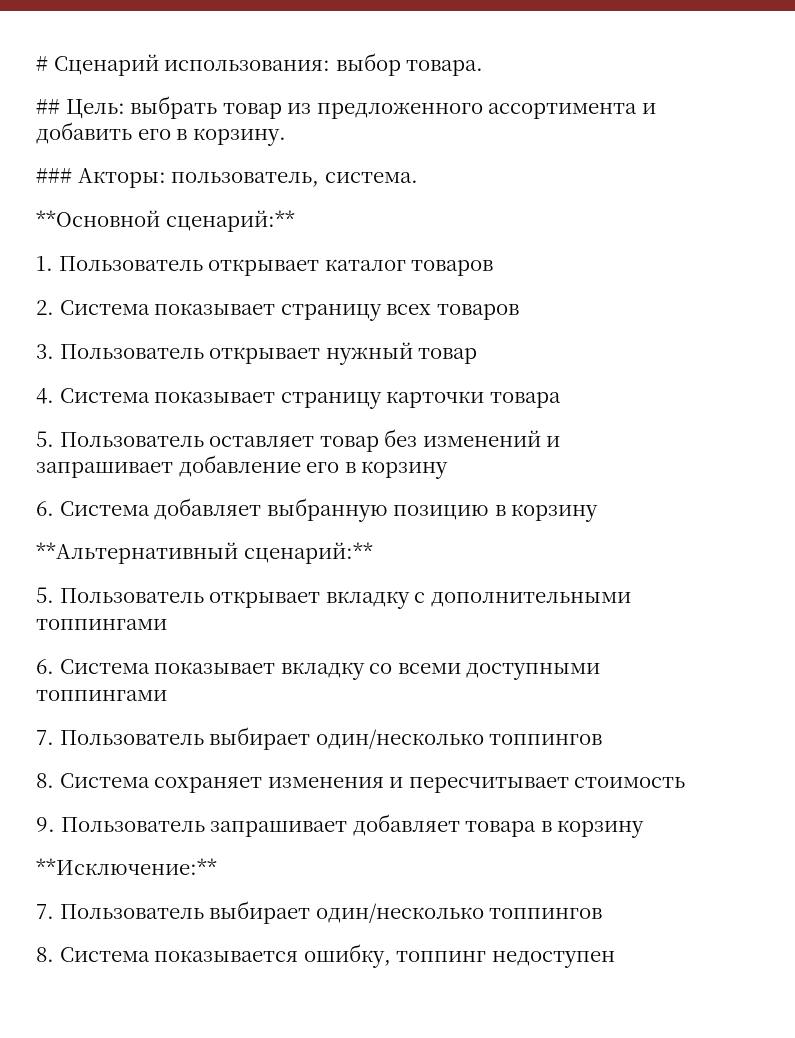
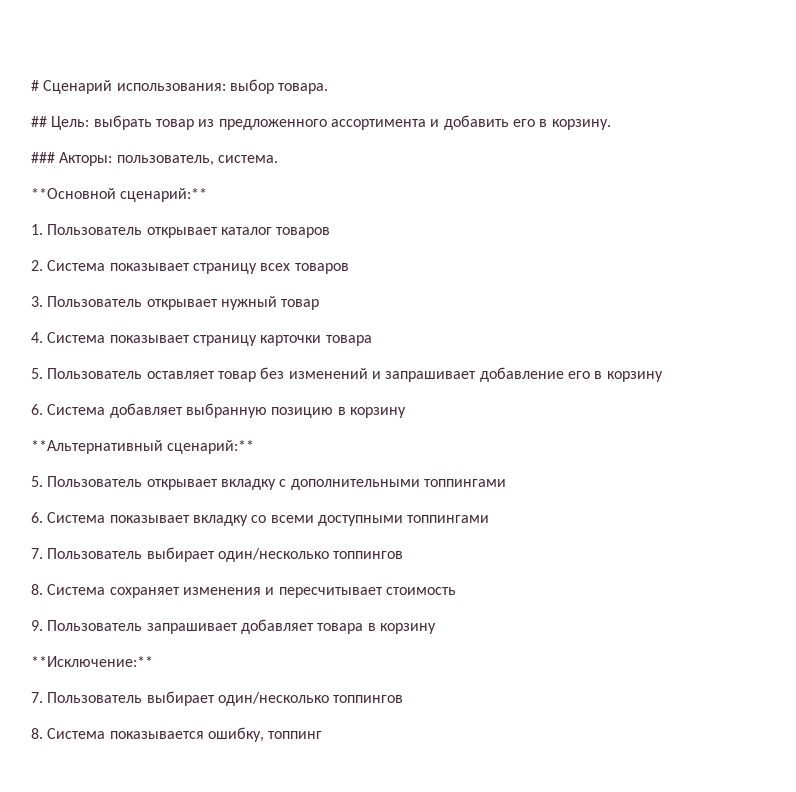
[491,951,615,968] недоступен -> (323, 735) none

